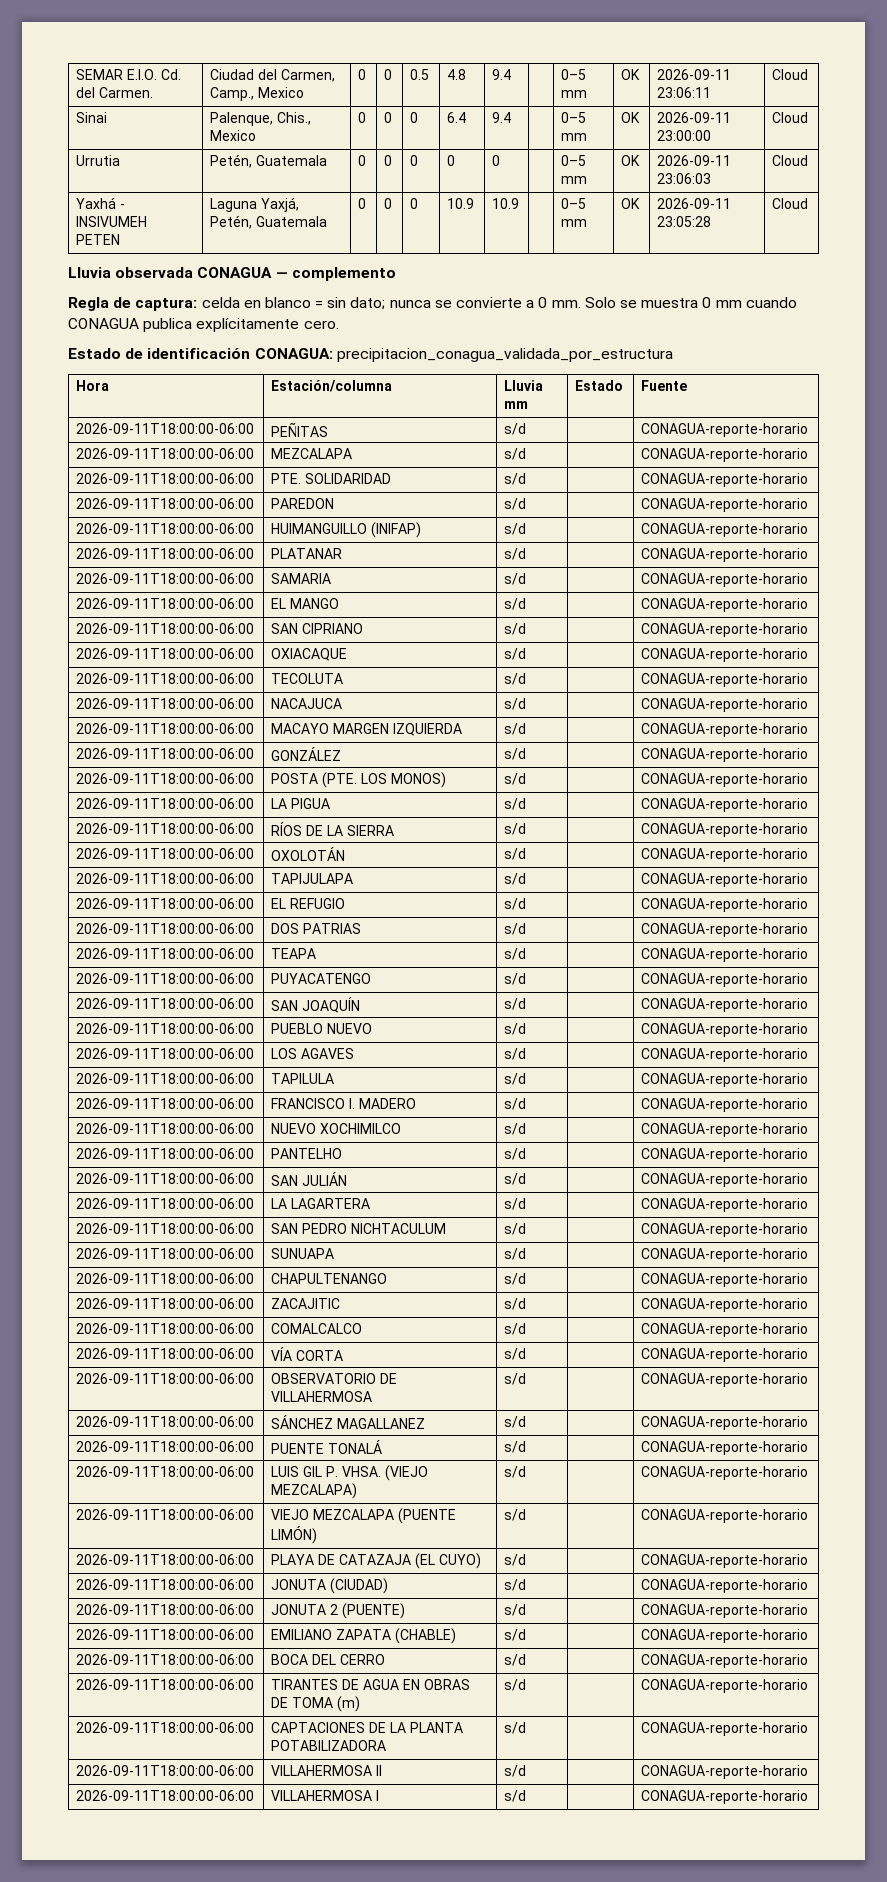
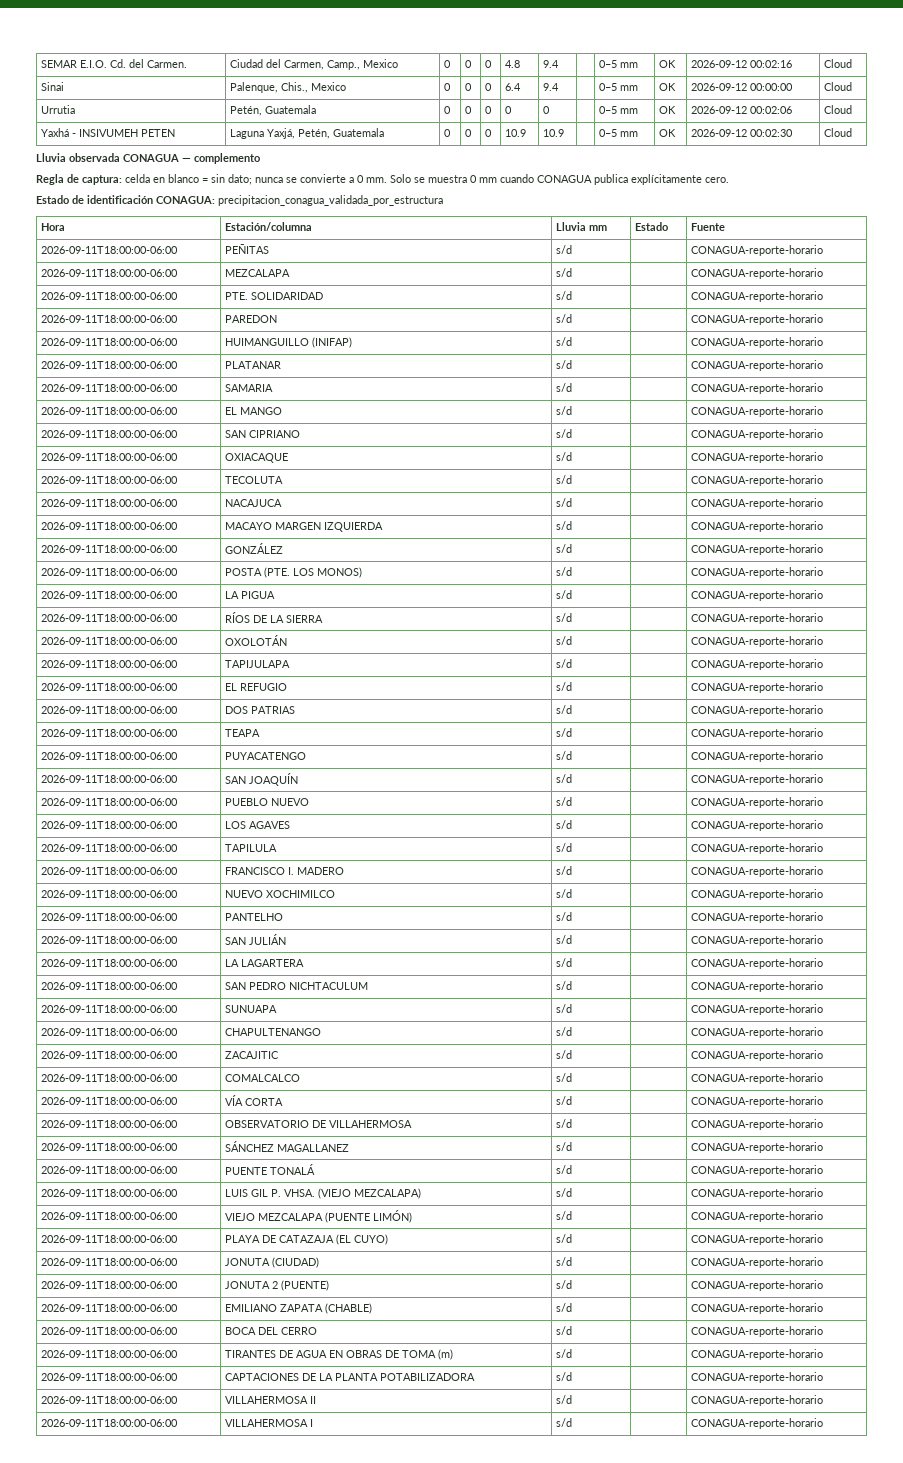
[410,69,430,80] 0.5 -> [485,60,493,68] 0
[657,69,732,80] [657,87,712,98] 2026-09-11 23:06:11 -> [691,60,793,68] 2026-09-12 00:02:16
[657,112,732,123] [657,130,712,141] 2026-09-11 23:00:00 -> [691,83,794,91] 2026-09-12 00:00:00
[657,155,732,166] [657,173,712,184] 2026-09-11 23:06:03 -> [691,106,793,114] 2026-09-12 00:02:06
[657,198,732,209] [657,216,712,227] 2026-09-11 23:05:28 -> [691,129,794,137] 2026-09-12 00:02:30

